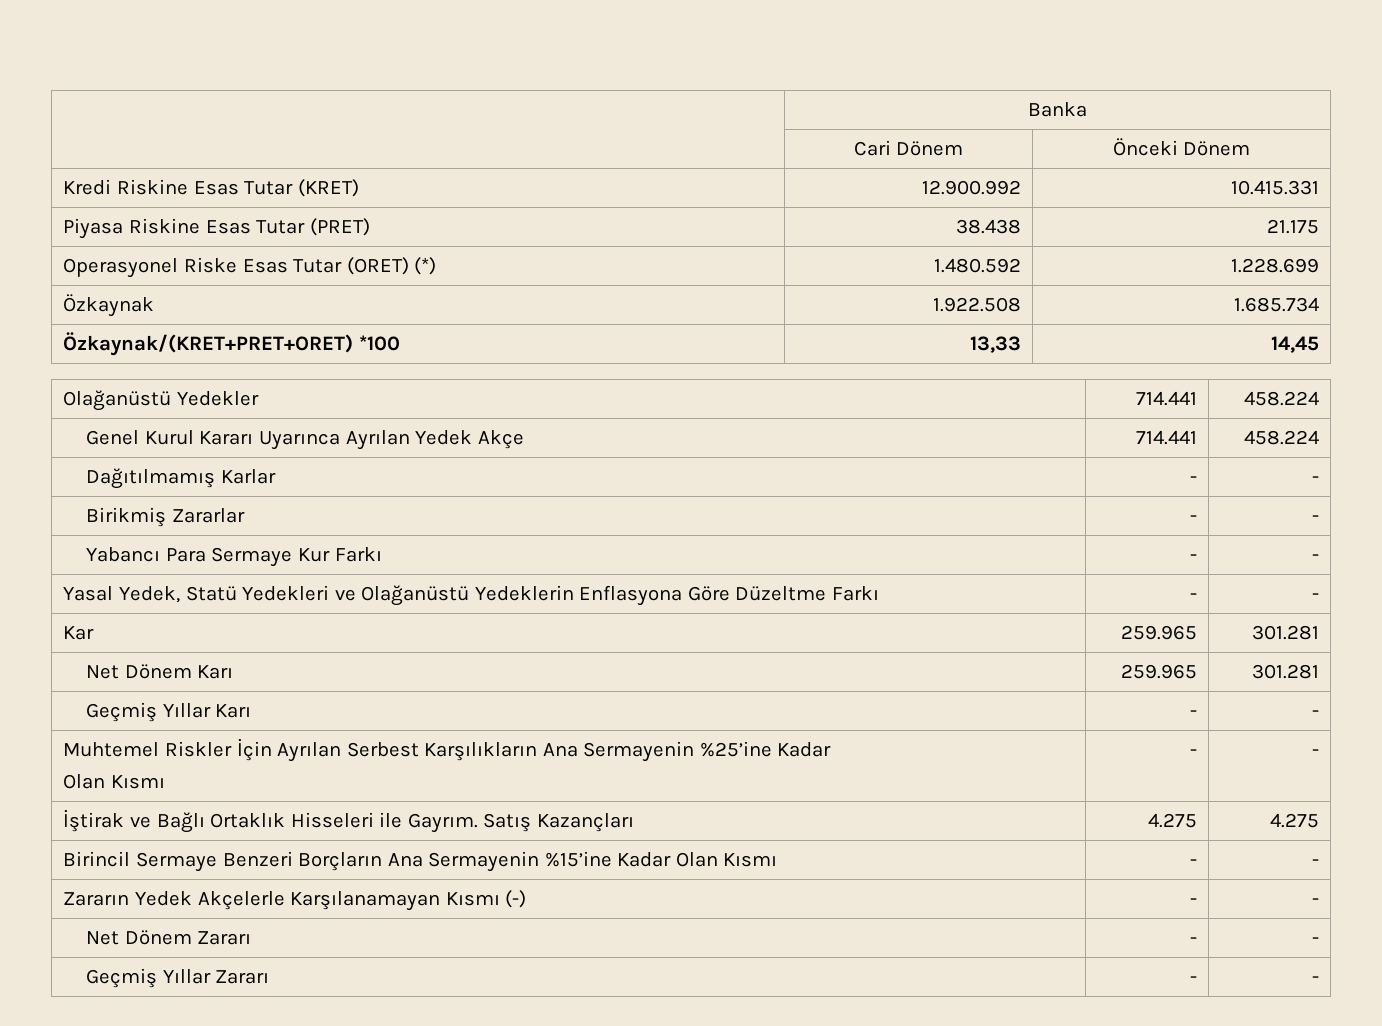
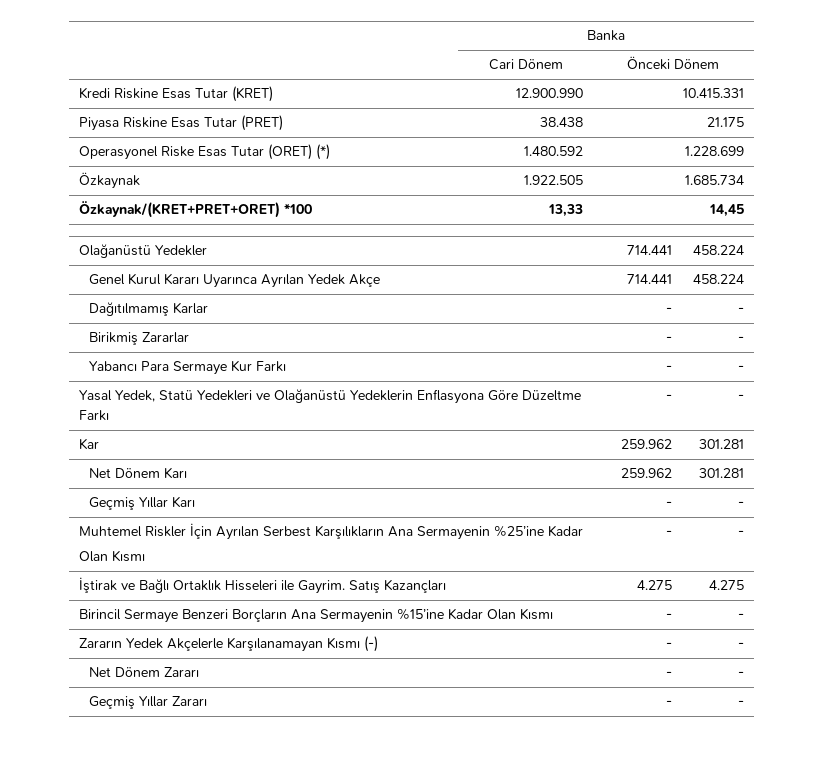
[921,180,1021,195] 12.900.992 -> [516,88,584,98] 12.900.990
[932,297,1021,312] 1.922.508 -> [524,175,584,185] 1.922.505
[1120,625,1197,640] 259.965 -> [621,439,673,449] 259.962
[1120,664,1197,679] 259.965 -> [621,468,673,478] 259.962
[407,813,478,833] Gayrım. -> [297,580,345,594] Gayrim.

